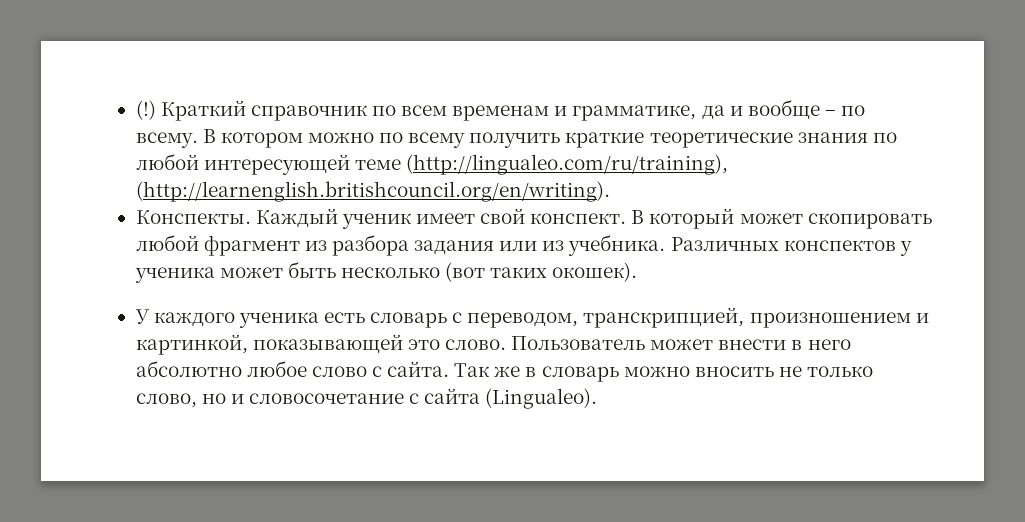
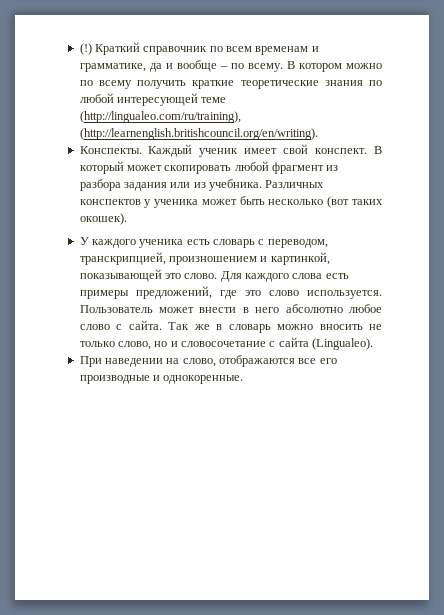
(506, 344) none -> [220,271,349,282] [79,286,382,299] Для каждого слова есть примеры предложений, где это слово используется.
(598, 398) none -> [79,355,337,367] [79,375,244,384] // При наведении на слово, отображаются все его производные и однокоренные.

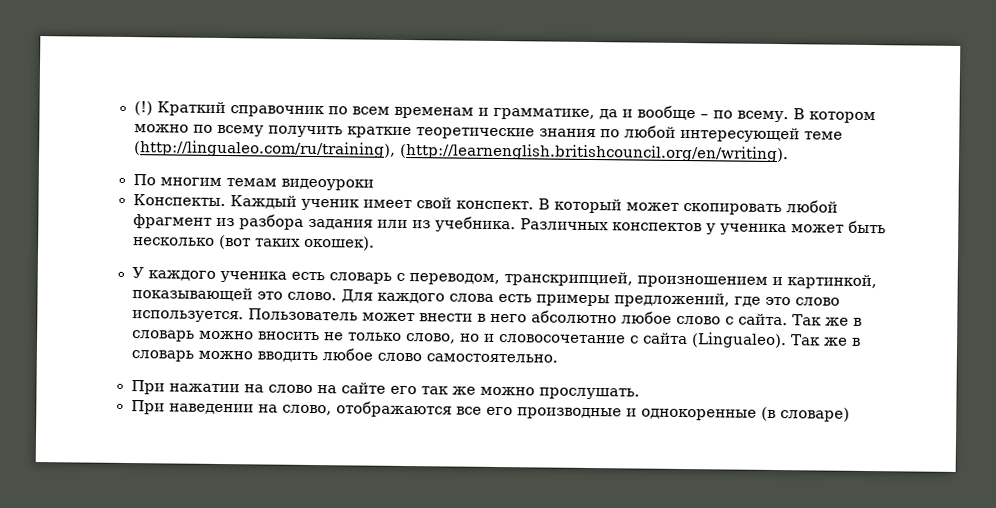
(318, 134) none -> [132,174,374,191] // По многим темам видеоуроки
(374, 344) none -> [790,334,861,346] [130,348,558,363] [130,380,640,400] Так же в словарь можно вводить любое слово самостоятельно. // При нажатии на слово на сайте его так же можно прослушать.
[163,375,244,384] однокоренные. -> [640,406,850,422] однокоренные (в словаре)

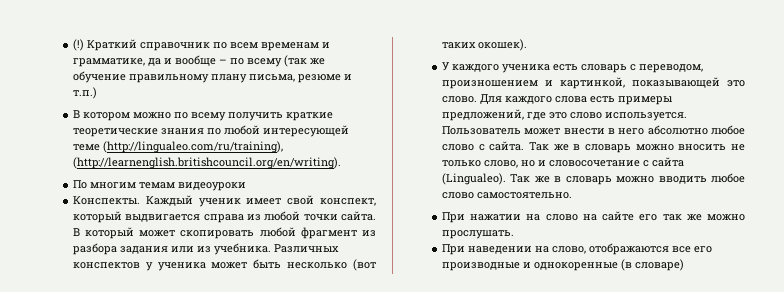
[736,110,789,123] всему. -> [246,55,325,67] [72,71,352,83] [72,87,97,99] всему (так же обучение правильному плану письма, резюме и т.п.) //
[455,200,534,210] конспект. -> [320,198,377,206] [72,211,376,223] конспект, который выдвигается справа из любой точки сайта.
[503,271,633,287] транскрипцией, -> (703, 68) none

